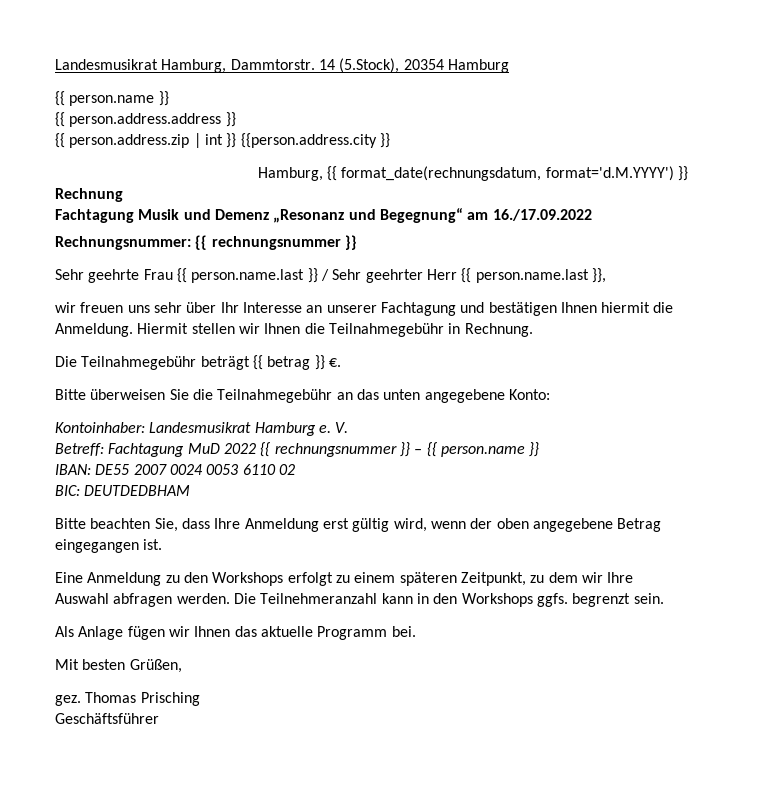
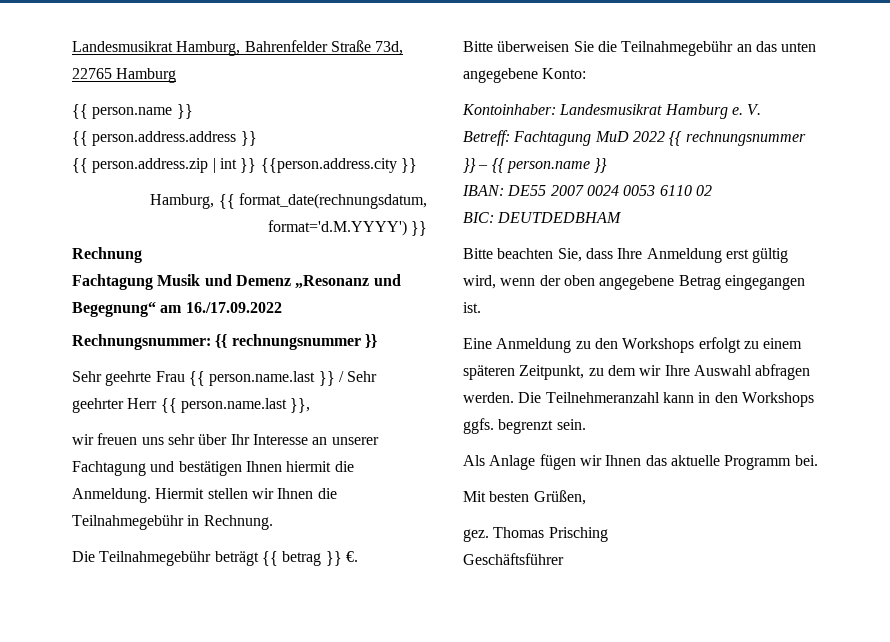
[230,58,444,73] Dammtorstr. 14 (5.Stock), 20354 -> [244,40,404,55] [72,68,112,79] Bahrenfelder Straße 73d, 22765

